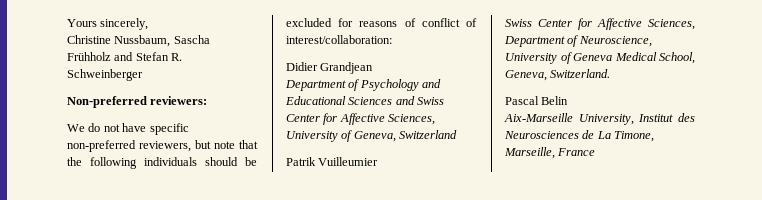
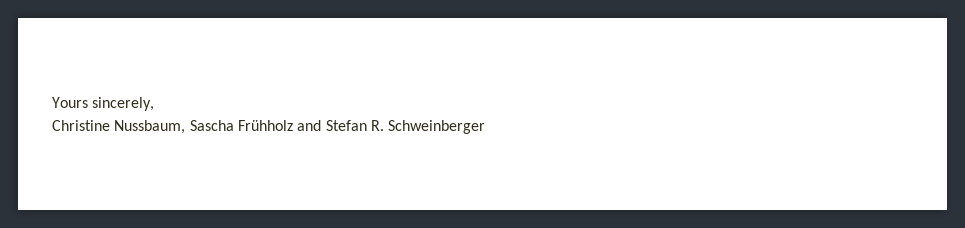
[67,96,208,108] [67,123,189,135] [67,140,258,152] [67,157,257,169] [286,18,477,27] [286,35,392,44] [286,62,374,74] [285,79,442,91] [285,96,445,105] [286,113,436,125] [286,130,458,142] [286,157,379,166] [505,18,695,30] [504,35,652,47] [505,52,695,64] [505,69,611,81] [505,96,569,105] [504,113,695,125] [504,130,655,142] [504,147,596,159] // Non-preferred reviewers: // We do not have specific non-preferred reviewers, but note that the following individuals should be excluded for reasons of conflict of interest/collaboration: // Didier Grandjean // Department of Psychology and Educational Sciences and Swiss Center for Affective Sciences, University of Geneva, Switzerland // Patrik Vuilleumier // Swiss Center for Affective Sciences, Department of Neuroscience, University of Geneva Medical School, Geneva, Switzerland. // Pascal Belin // Aix-Marseille University, Institut des Neurosciences de La Timone, Marseille, France -> (486, 127) none

